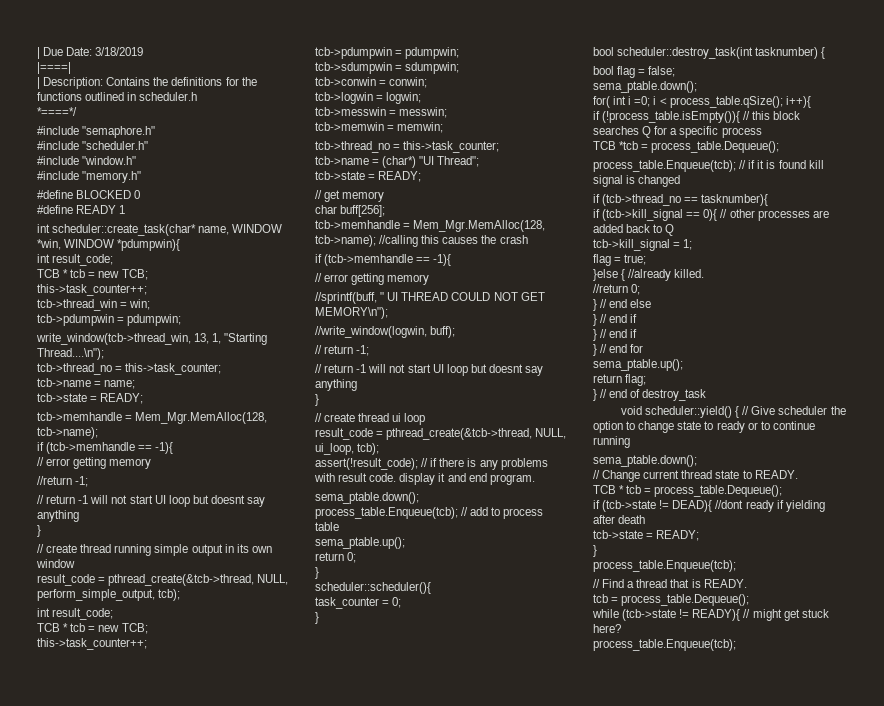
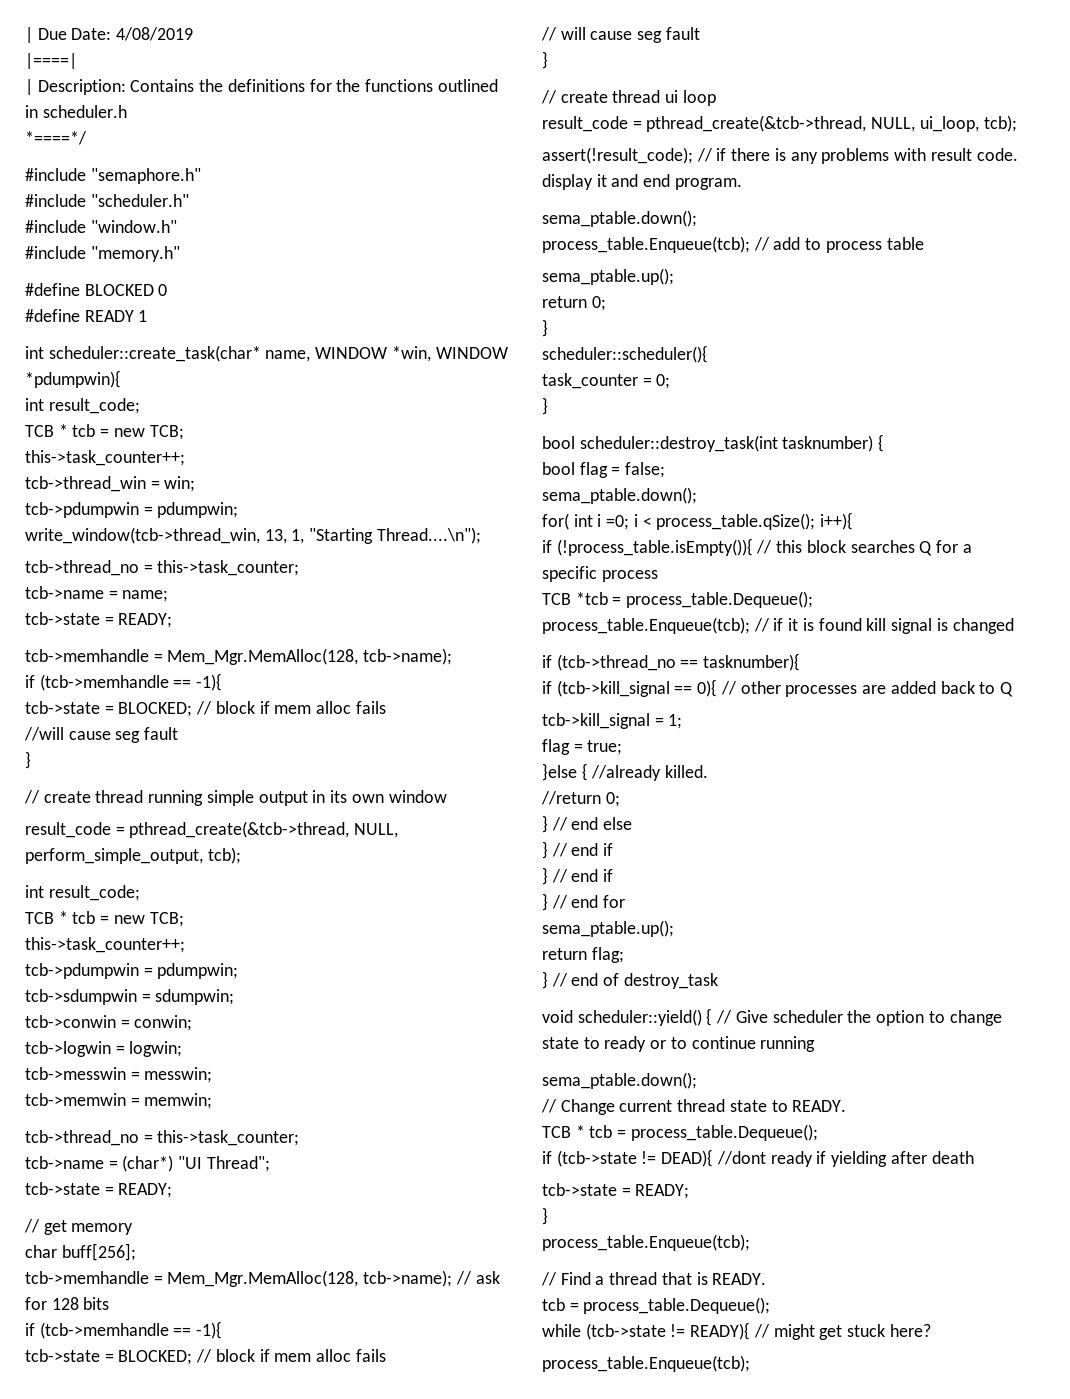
[95,47,144,56] 3/18/2019 -> [116,27,194,41] 4/08/2019
[37,457,152,469] [37,476,89,487] [37,495,266,507] [37,510,79,522] // error getting memory // //return -1; // // return -1 will not start UI loop but doesnt say anything -> [25,701,386,717] [24,727,179,743] tcb->state = BLOCKED; // block if mem alloc fails // //will cause seg fault
[379,235,528,247] [315,254,452,266] [315,273,430,285] [315,292,545,304] [315,307,388,319] [315,326,456,338] [315,345,370,356] [315,364,544,376] [315,379,357,391] //calling this causes the crash // if (tcb->memhandle == -1){ // // error getting memory // //sprintf(buff, " UI THREAD COULD NOT GET MEMORY\n"); // //write_window(logwin, buff); // // return -1; // // return -1 will not start UI loop but doesnt say anything -> [455,1271,500,1285] [25,1297,110,1310] [25,1321,223,1339] [25,1349,386,1365] [541,27,700,43] // ask for 128 bits // if (tcb->memhandle == -1){ // tcb->state = BLOCKED; // block if mem alloc fails // // will cause seg fault

